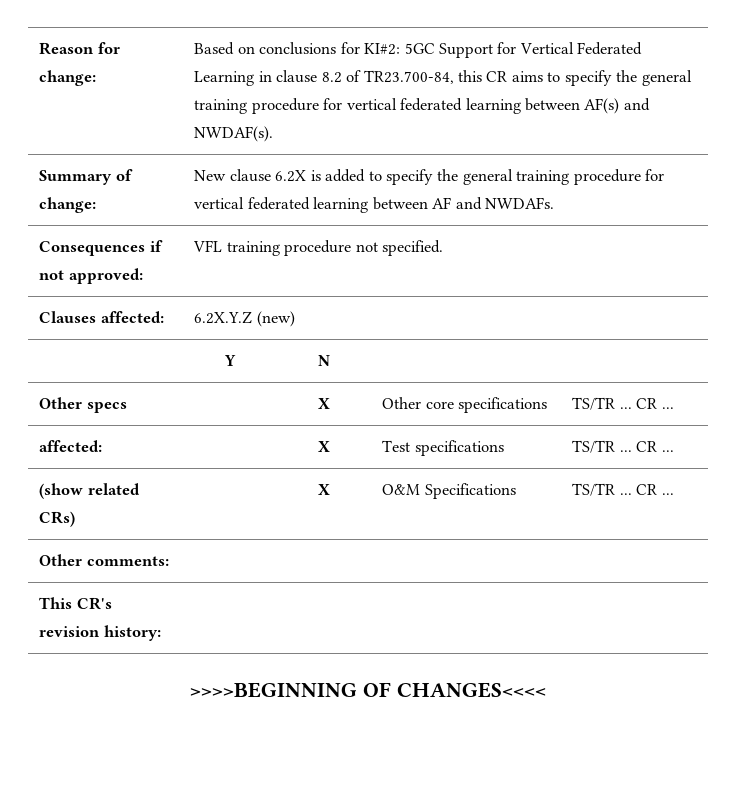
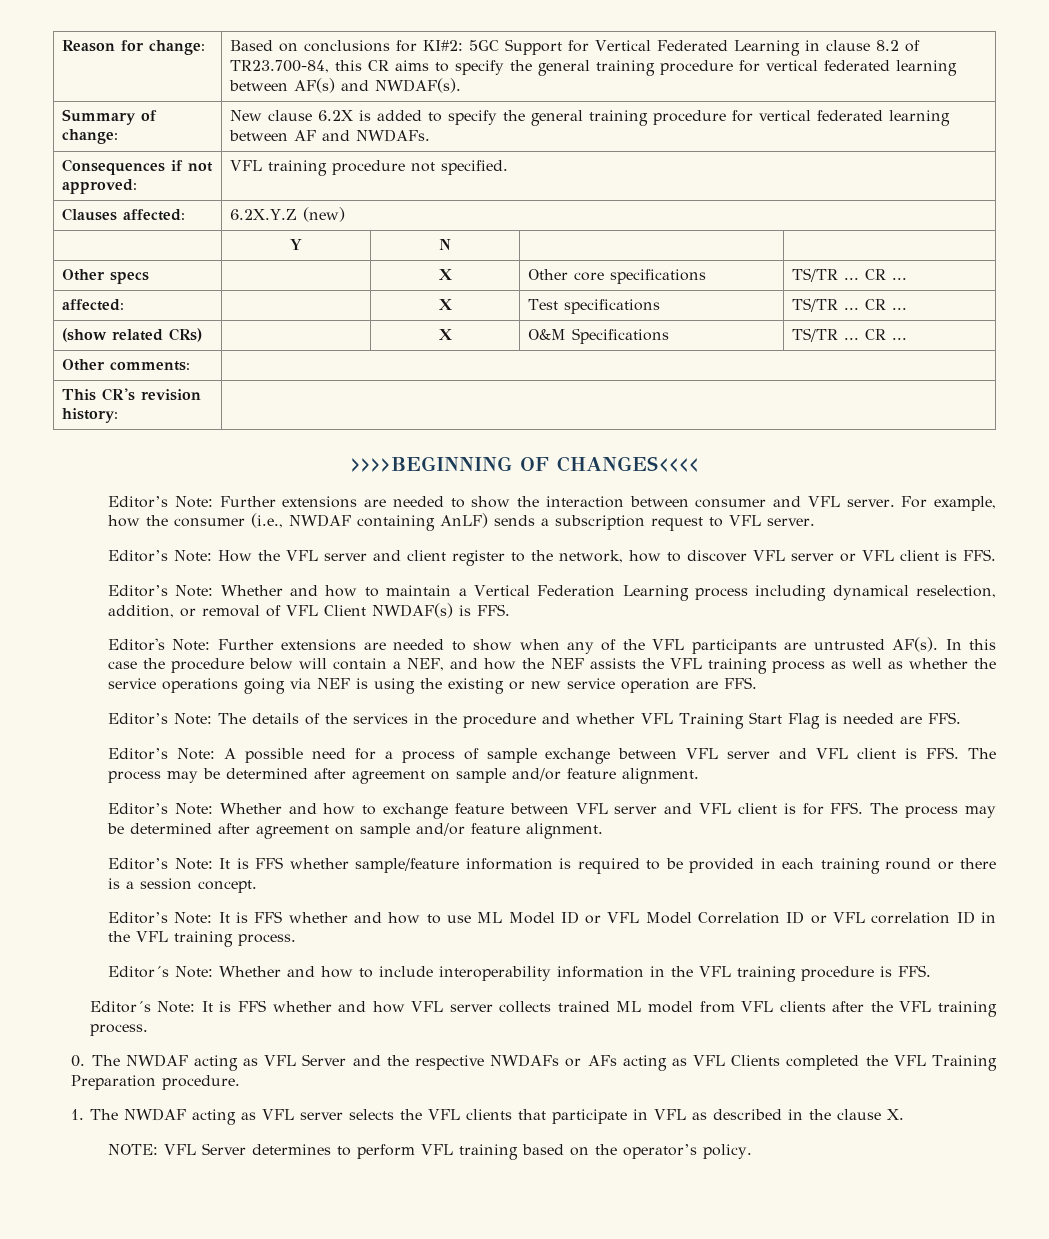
(546, 690) none -> [107,496,996,511] [107,513,815,531] [107,549,996,566] [107,585,997,601] [107,603,510,618] [107,637,996,654] [107,658,996,674] [107,677,757,694] [107,712,961,729] [107,747,997,764] [107,768,699,784] [107,802,996,819] [106,823,603,839] [107,857,997,874] [107,878,257,893] [107,911,997,924] [107,931,296,947] [107,965,931,982] [89,1000,997,1017] [89,1024,148,1036] [71,1054,998,1071] [71,1075,241,1090] [71,1108,905,1125] [107,1143,752,1160] // Editor’s Note: Further extensions are needed to show the interaction between consumer and VFL server. For example, how the consumer (i.e., NWDAF containing AnLF) sends a subscription request to VFL server. // Editor’s Note: How the VFL server and client register to the network, how to discover VFL server or VFL client is FFS. // Editor’s Note: Whether and how to maintain a Vertical Federation Learning process including dynamical reselection, addition, or removal of VFL Client NWDAF(s) is FFS. // Editor's Note: Further extensions are needed to show when any of the VFL participants are untrusted AF(s). In this case the procedure below will contain a NEF, and how the NEF assists the VFL training process as well as whether the service operations going via NEF is using the existing or new service operation are FFS. // Editor’s Note: The details of the services in the procedure and whether VFL Training Start Flag is needed are FFS. // Editor’s Note: A possible need for a process of sample exchange between VFL server and VFL client is FFS. The process may be determined after agreement on sample and/or feature alignment. // Editor’s Note: Whether and how to exchange feature between VFL server and VFL client is for FFS. The process may be determined after agreement on sample and/or feature alignment. // Editor’s Note: It is FFS whether sample/feature information is required to be provided in each training round or there is a session concept. // Editor’s Note: It is FFS whether and how to use ML Model ID or VFL Model Correlation ID or VFL correlation ID in the VFL training process. // Editor´s Note: Whether and how to include interoperability information in the VFL training procedure is FFS. // Editor´s Note: It is FFS whether and how VFL server collects trained ML model from VFL clients after the VFL training process. // 0. The NWDAF acting as VFL Server and the respective NWDAFs or AFs acting as VFL Clients completed the VFL Training Preparation procedure. // 1. The NWDAF acting as VFL server selects the VFL clients that participate in VFL as described in the clause X. // NOTE: VFL Server determines to perform VFL training based on the operator’s policy.

